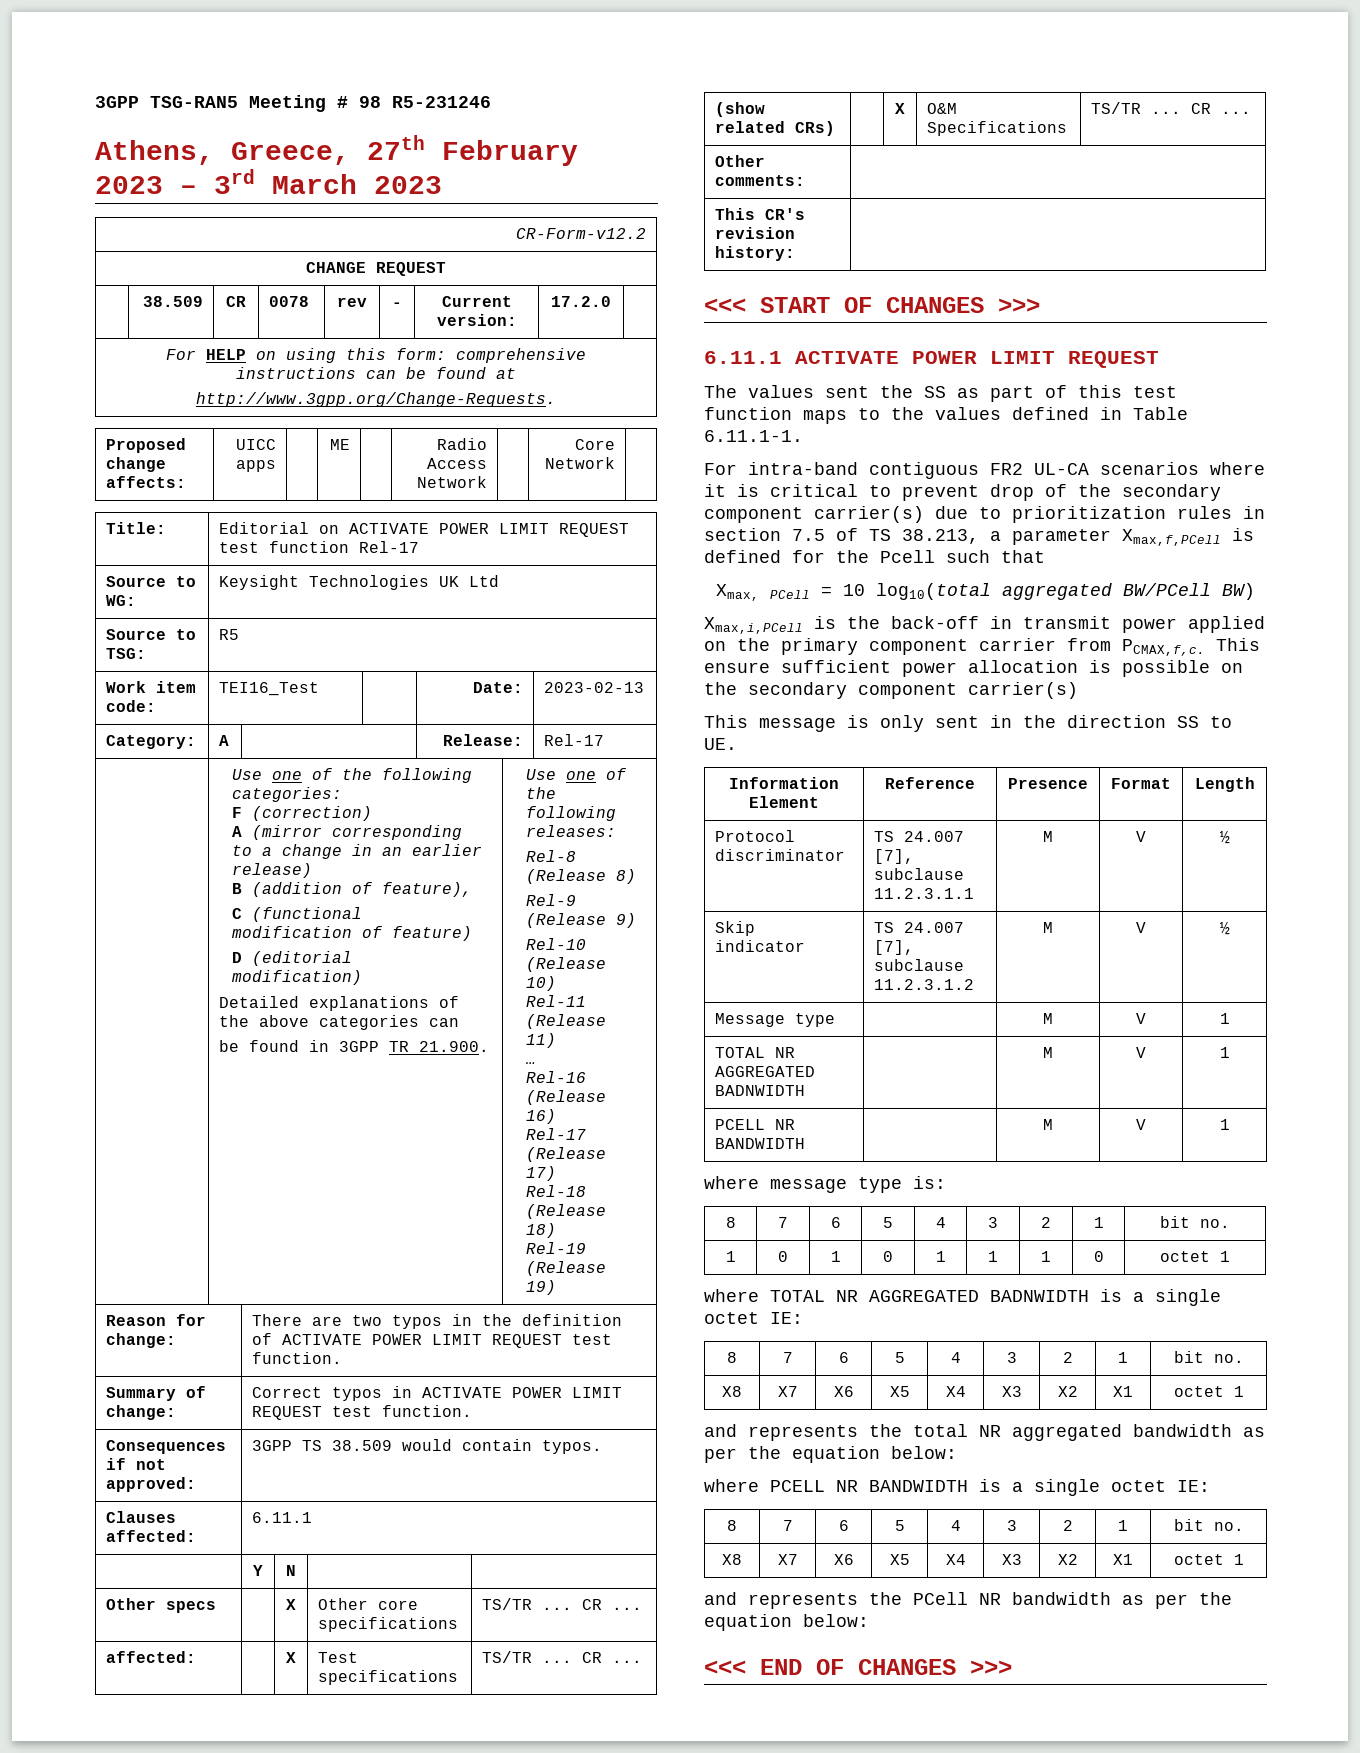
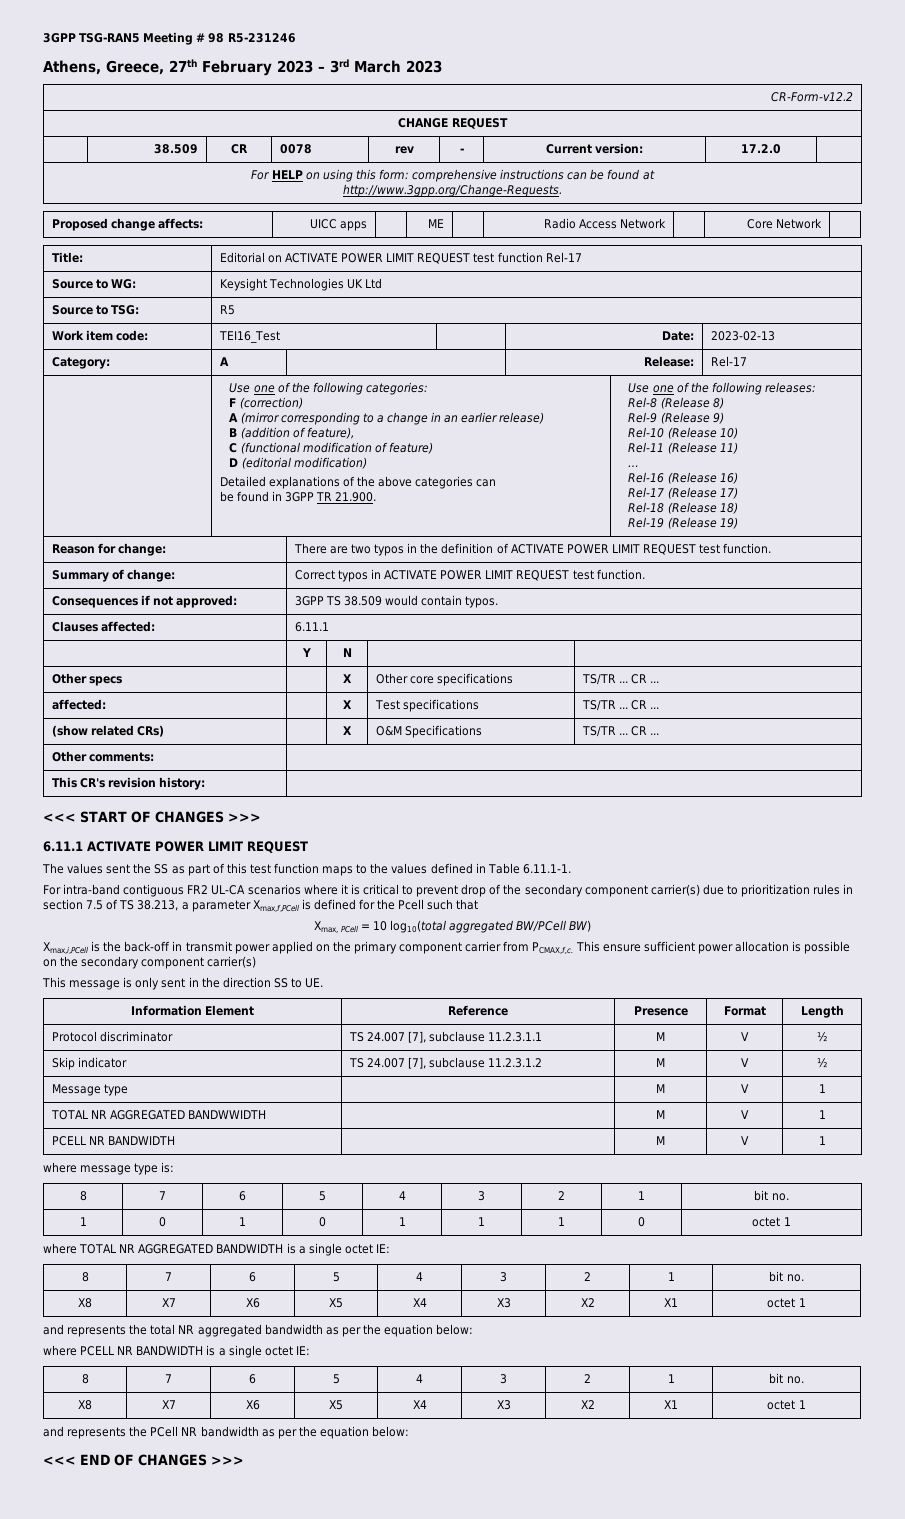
[715,1085,806,1096] BADNWIDTH -> [188,1110,267,1119] BANDWWIDTH
[990,1290,1089,1302] BADNWIDTH -> [216,1244,284,1253] BANDWIDTH

